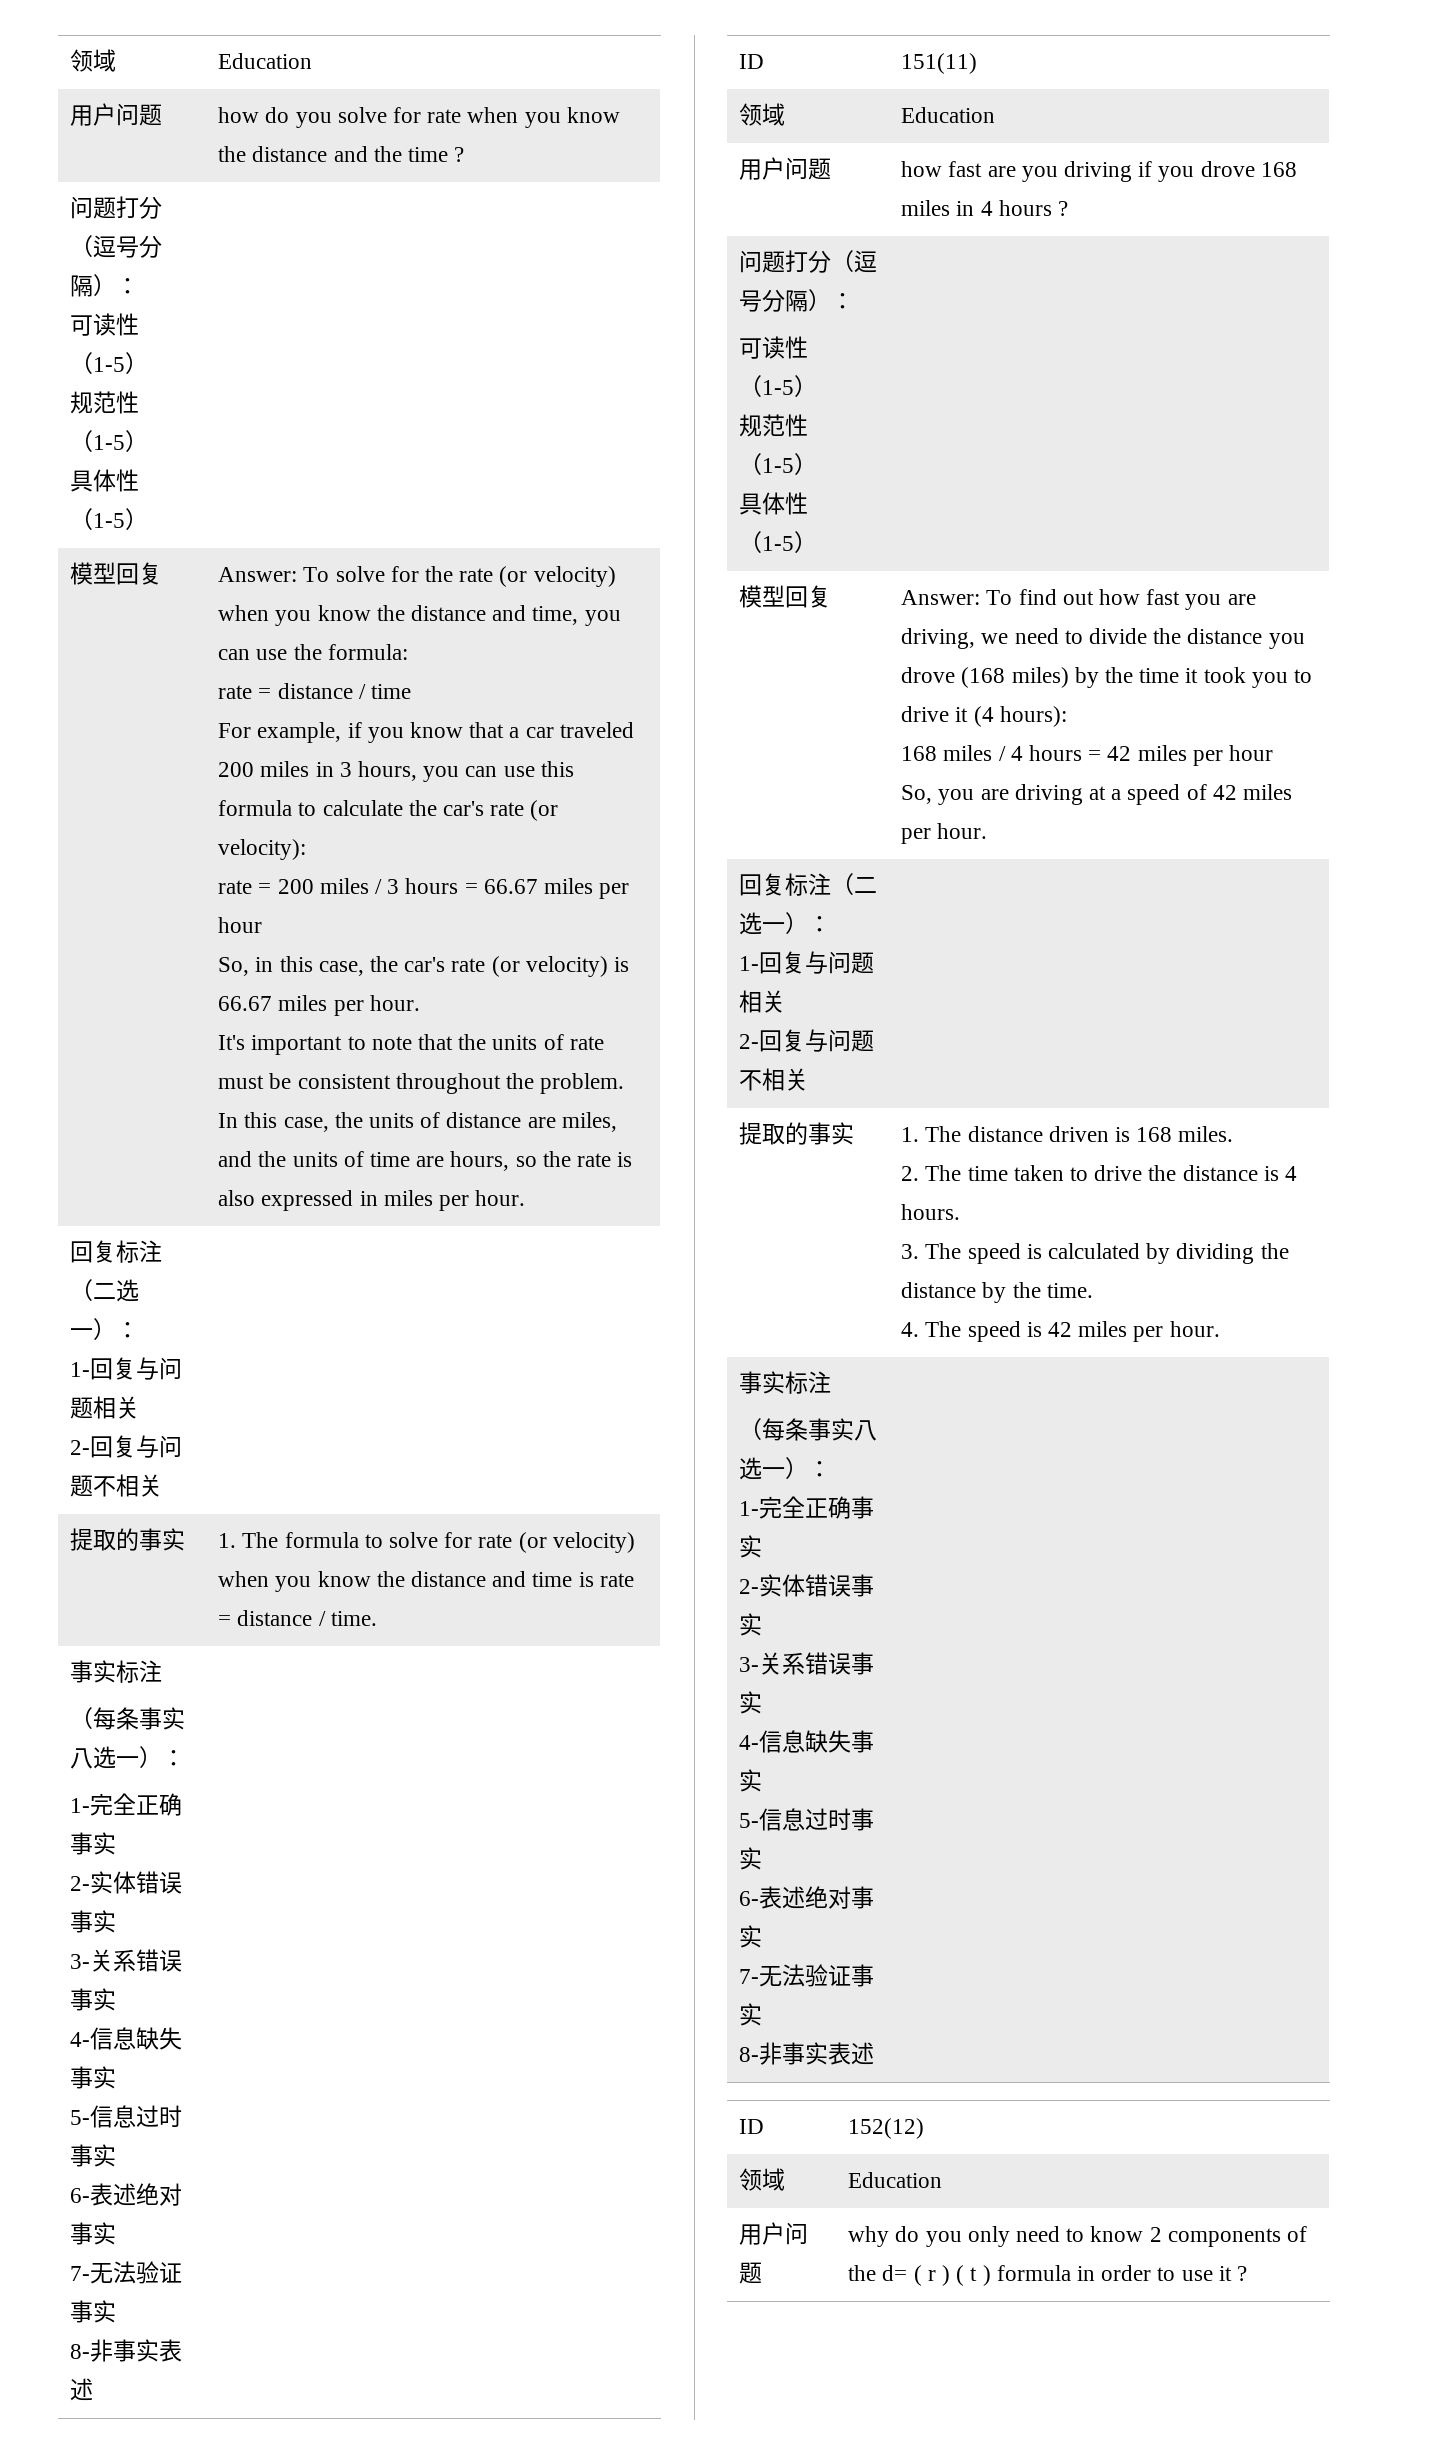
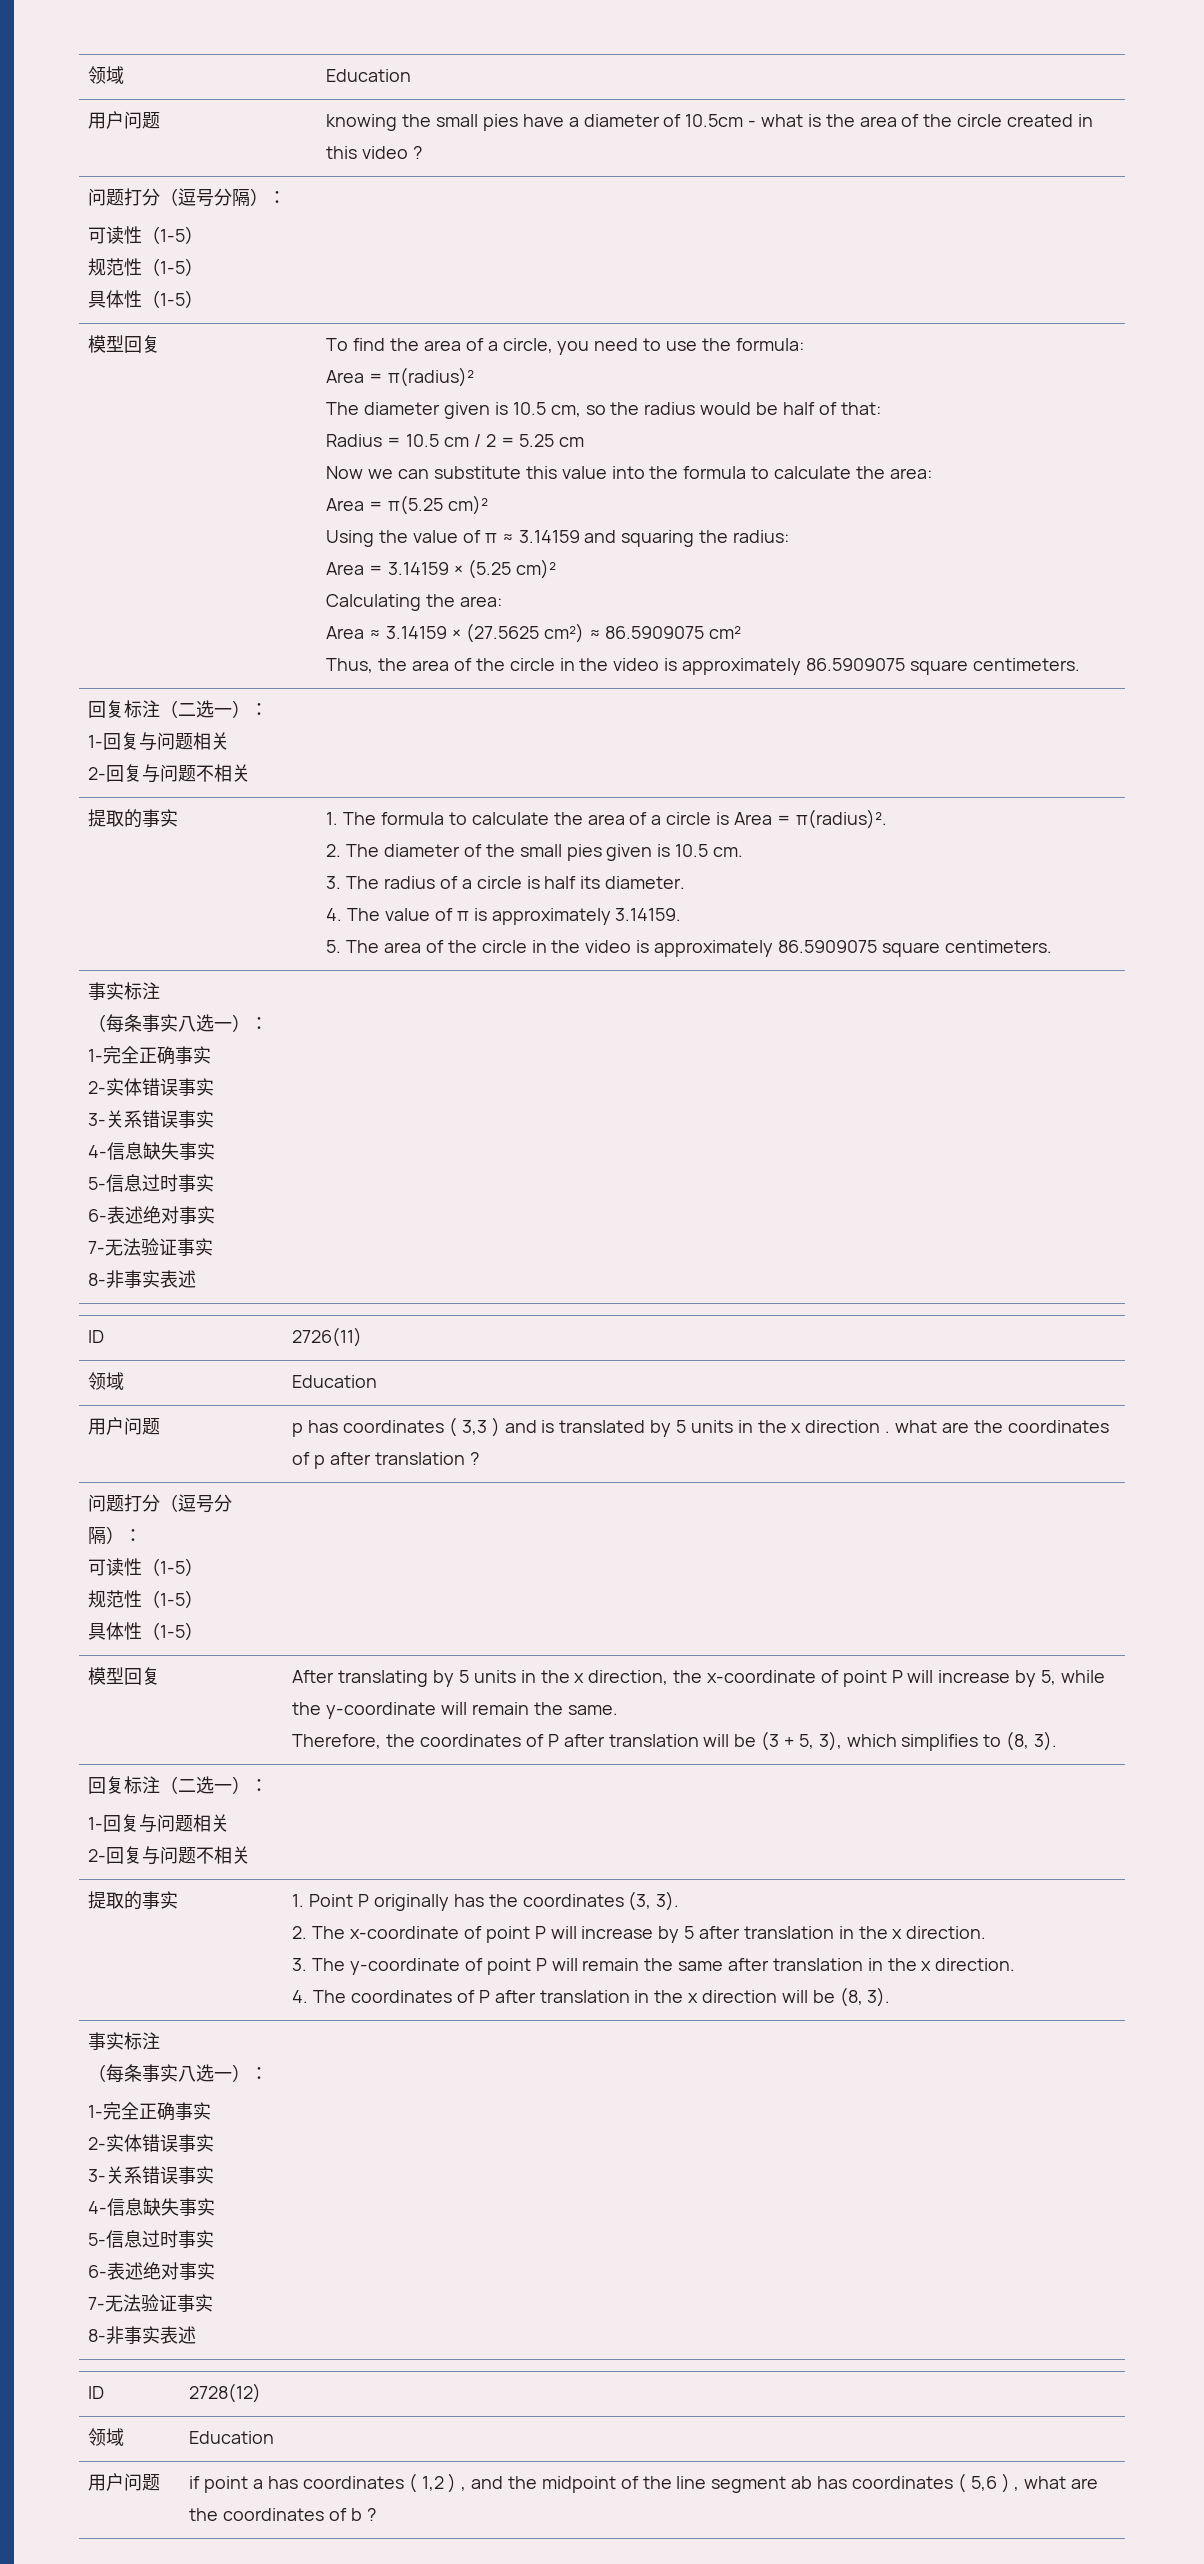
[70,49,117,72] [218,53,313,69] [70,103,163,126] [218,107,620,128] [218,146,448,162] 领域 | Education // 用户问题 | how do you solve for rate when you know the distance and the time -> [88,66,125,84] [326,69,412,82] [88,111,161,129] [326,114,1093,131] [326,146,409,159] 领域 | Education // 用户问题 | knowing the small pies have a diameter of 10.5cm - what is the area of the circle created in this video
[218,566,616,587] [218,605,621,626] [218,644,408,660] [218,683,411,699] [218,722,634,743] [218,761,574,782] [218,800,559,821] [218,839,307,860] [218,878,630,899] [218,917,263,933] [218,956,630,977] [218,995,420,1016] [218,1034,604,1055] [218,1073,625,1094] [218,1112,617,1132] [218,1151,633,1171] [218,1190,526,1211] Answer: To solve for the rate (or velocity) when you know the distance and time, you can use the formula: // rate = distance / time // For example, if you know that a car traveled 200 miles in 3 hours, you can use this formula to calculate the car's rate (or velocity): // rate = 200 miles / 3 hours = 66.67 miles per hour // So, in this case, the car's rate (or velocity) is 66.67 miles per hour. // It's important to note that the units of rate must be consistent throughout the problem. In this case, the units of distance are miles, and the units of time are hours, so the rate is also expressed in miles per hour. -> [326,338,804,355] [326,367,475,387] [326,402,881,419] [326,434,585,447] [326,466,932,479] [326,495,489,515] [326,530,790,547] [326,559,556,579] [326,594,503,611] [326,623,742,643] [326,658,1080,675] To find the area of a circle, you need to use the formula: // Area = π(radius)² // The diameter given is 10.5 cm, so the radius would be half of that: // Radius = 10.5 cm / 2 = 5.25 cm // Now we can substitute this value into the formula to calculate the area: // Area = π(5.25 cm)² // Using the value of π ≈ 3.14159 and squaring the radius: // Area = 3.14159 × (5.25 cm)² // Calculating the area: // Area ≈ 3.14159 × (27.5625 cm²) ≈ 86.5909075 cm² // Thus, the area of the circle in the video is approximately 86.5909075 square centimeters.
[388,1532,635,1553] [218,1571,634,1592] [218,1610,377,1626] solve for rate (or velocity) when you know the distance and time is rate = distance / time. -> [471,809,887,829] [326,844,744,861] [326,876,686,889] [326,908,682,925] [326,940,1052,957] calculate the area of a circle is Area = π(radius)². // 2. The diameter of the small pies given is 10.5 cm. // 3. The radius of a circle is half its diameter. // 4. The value of π is approximately 3.14159. // 5. The area of the circle in the video is approximately 86.5909075 square centimeters.
[901,53,978,74] [739,103,786,126] [901,107,996,123] [739,157,832,180] [901,161,1297,182] [901,200,1052,216] 151(11) // 领域 | Education // 用户问题 | how fast are you driving if you drove 168 miles in 4 hours -> [292,1327,363,1347] [88,1372,125,1390] [292,1375,378,1388] [88,1417,161,1435] [292,1417,1109,1437] [292,1452,466,1469] 2726(11) // 领域 | Education // 用户问题 | p has coordinates ( 3,3 ) and is translated by 5 units in the x direction . what are the coordinates of p after translation
[901,589,1256,610] [901,628,1305,649] [901,667,1313,688] [901,706,1067,727] [901,745,1274,766] [901,784,1293,805] [901,823,988,844] Answer: To find out how fast you are driving, we need to divide the distance you drove (168 miles) by the time it took you to drive it (4 hours): // 168 miles / 4 hours = 42 miles per hour // So, you are driving at a speed of 42 miles per hour. -> [292,1670,1105,1687] [292,1702,618,1719] [292,1731,1058,1751] After translating by 5 units in the x direction, the x-coordinate of point P will increase by 5, while the y-coordinate will remain the same. // Therefore, the coordinates of P after translation will be (3 + 5, 3), which simplifies to (8, 3).
[925,1126,1234,1142] [901,1165,1298,1181] [901,1204,961,1220] [901,1243,1289,1264] [901,1282,1093,1303] [901,1321,1220,1342] The distance driven is 168 miles. // 2. The time taken to drive the distance is 4 hours. // 3. The speed is calculated by dividing the distance by the time. // 4. The speed is 42 miles per hour. -> [309,1891,680,1911] [292,1926,987,1943] [292,1958,1016,1975] [292,1987,891,2007] Point P originally has the coordinates (3, 3). // 2. The x-coordinate of point P will increase by 5 after translation in the x direction. // 3. The y-coordinate of point P will remain the same after translation in the x direction. // 4. The coordinates of P after translation in the x direction will be (8, 3).
[848,2118,925,2139] [739,2168,786,2191] [848,2172,943,2188] [739,2222,809,2245] [739,2262,763,2284] [848,2226,1308,2247] [848,2265,1232,2286] 152(12) // 领域 | Education // 用户问题 | why do you only need to know 2 components of the d= ( r ) ( t ) formula in order to use it -> [189,2383,262,2403] [88,2428,125,2446] [189,2431,275,2444] [88,2473,161,2491] [189,2473,1099,2493] [189,2508,363,2521] 2728(12) // 领域 | Education // 用户问题 | if point a has coordinates ( 1,2 ) , and the midpoint of the line segment ab has coordinates ( 5,6 ) , what are the coordinates of b

